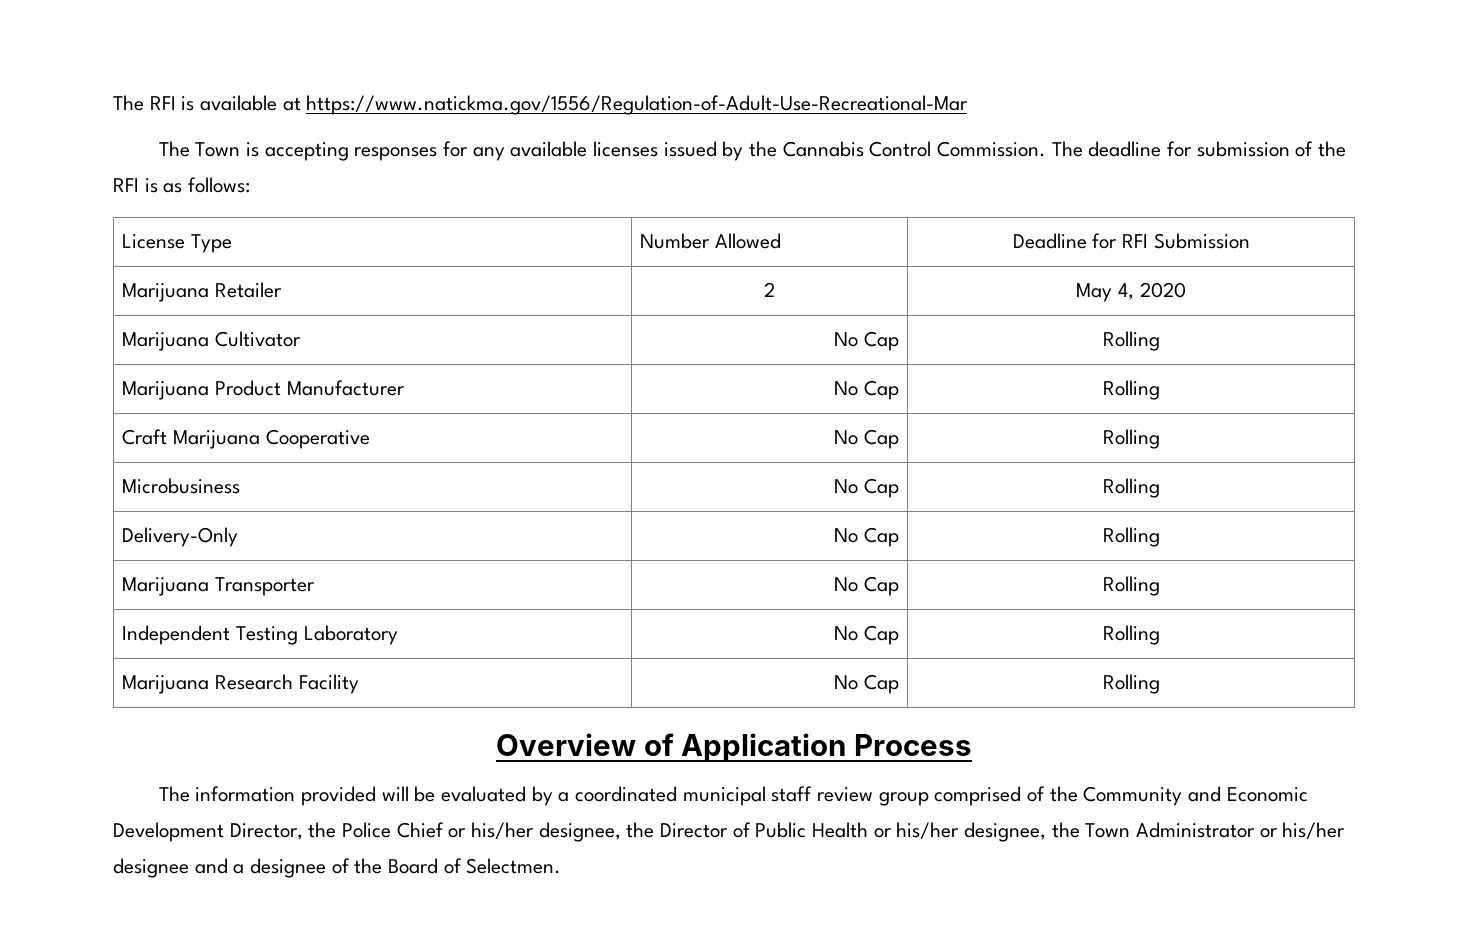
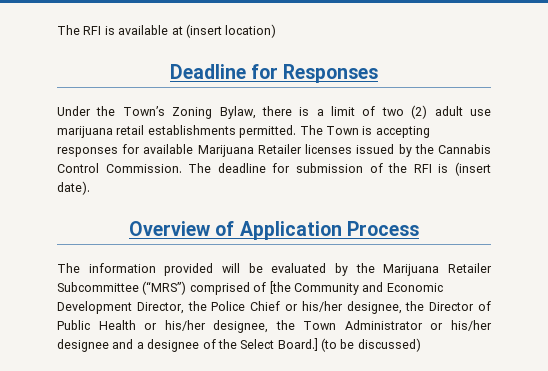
[306,95,969,115] https://www.natickma.gov/1556/Regulation-of-Adult-Use-Recreational-Mar // -> [185,24,277,38] [169,64,379,83] [57,105,491,119] [57,125,297,138] (insert location) // Deadline for Responses // Under the Town’s Zoning Bylaw, there is a limit of two (2) adult use marijuana retail establishments permitted.
[472,141,588,161] any available -> [143,144,302,157] available Marijuana Retailer
[163,177,251,193] [122,234,233,253] [640,233,782,249] [1012,233,1250,249] [122,282,283,302] [764,282,775,297] [1076,282,1186,302] [122,331,302,351] [833,331,899,351] [1102,331,1160,351] [122,380,405,400] [833,380,899,400] [1102,380,1160,400] [122,429,370,449] [833,429,899,449] [1102,429,1160,449] [122,478,241,494] [833,478,899,498] [1102,478,1160,498] [122,527,239,547] [833,527,899,547] [1102,527,1160,547] [122,577,316,596] [833,576,899,596] [1102,576,1160,596] [122,625,398,645] [833,625,899,645] [1102,625,1160,645] [122,674,359,694] [833,674,899,694] [1102,674,1160,694] as follows: // License Type | Number Allowed | Deadline for RFI Submission // Marijuana Retailer | 2 | May 4, 2020 // Marijuana Cultivator | No Cap | Rolling // Marijuana Product Manufacturer | No Cap | Rolling // Craft Marijuana Cooperative | No Cap | Rolling // Microbusiness | No Cap | Rolling // Delivery-Only | No Cap | Rolling // Marijuana Transporter | No Cap | Rolling // Independent Testing Laboratory | No Cap | Rolling // Marijuana Research Facility | No Cap | Rolling -> [455,162,492,176] [57,181,90,195] (insert date).
[558,786,929,806] a coordinated municipal staff review group -> [355,263,493,276] [57,281,187,295] the Marijuana Retailer Subcommittee (“MRS”)
[1049,786,1078,802] the -> [269,281,291,294] [the
[388,858,562,874] Board of Selectmen. -> [240,338,421,352] Select Board.] (to be discussed)

